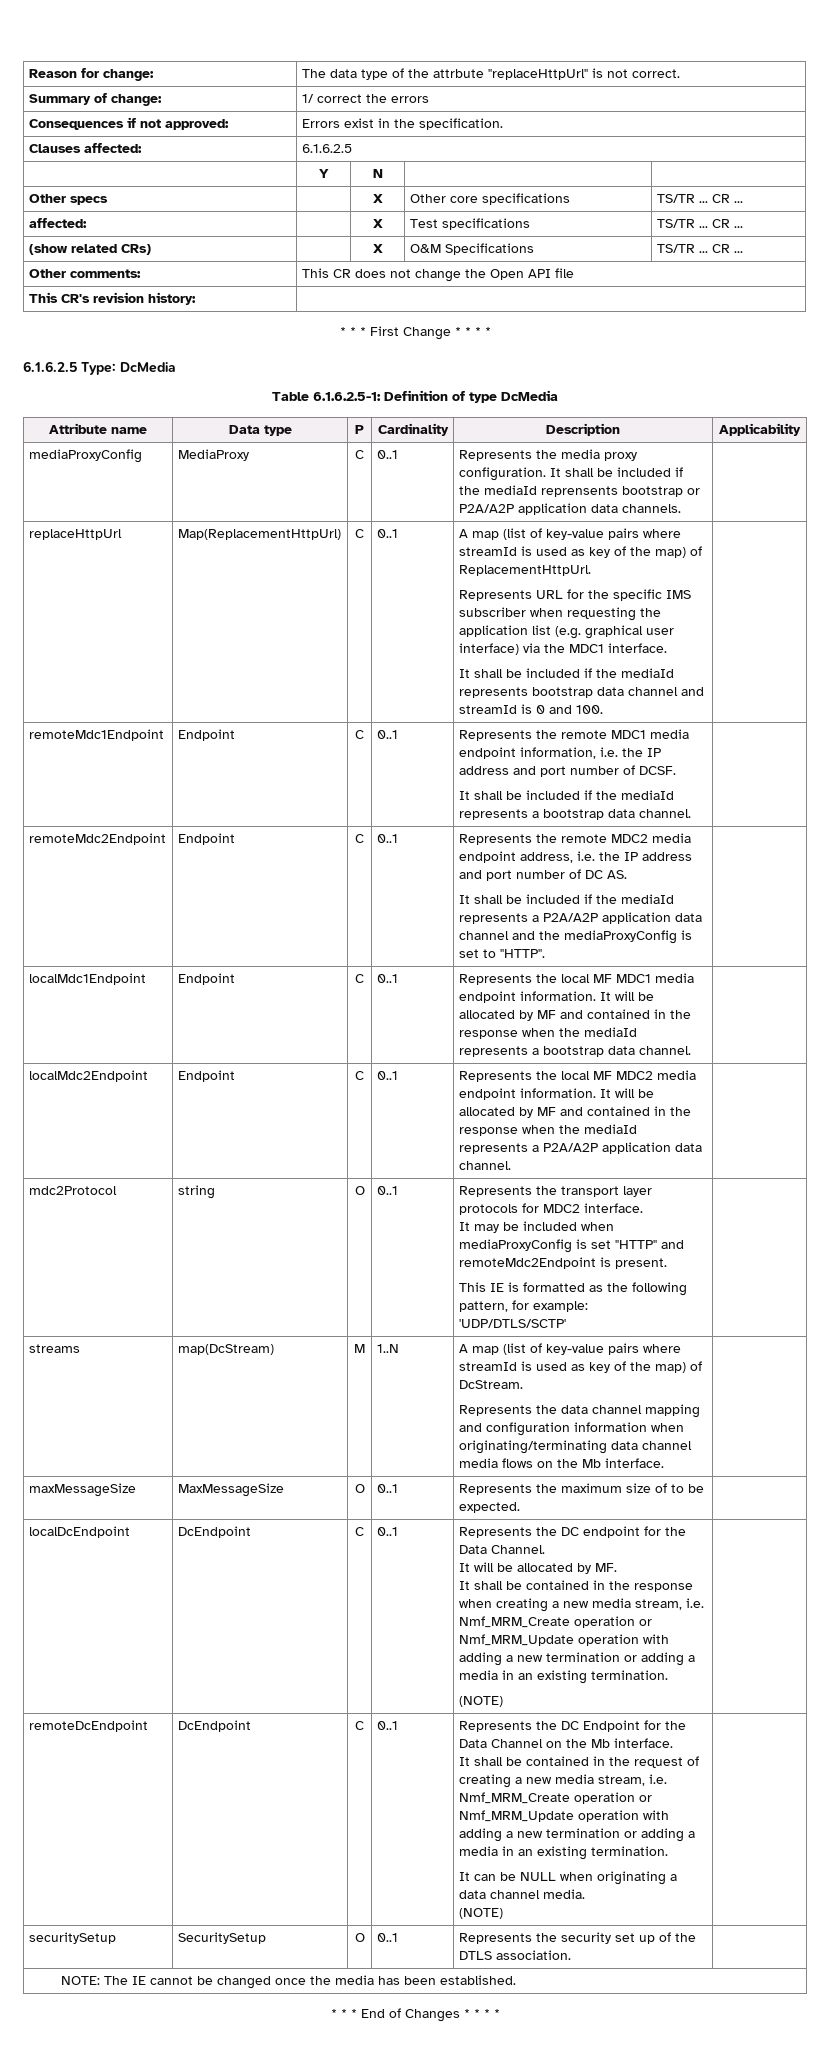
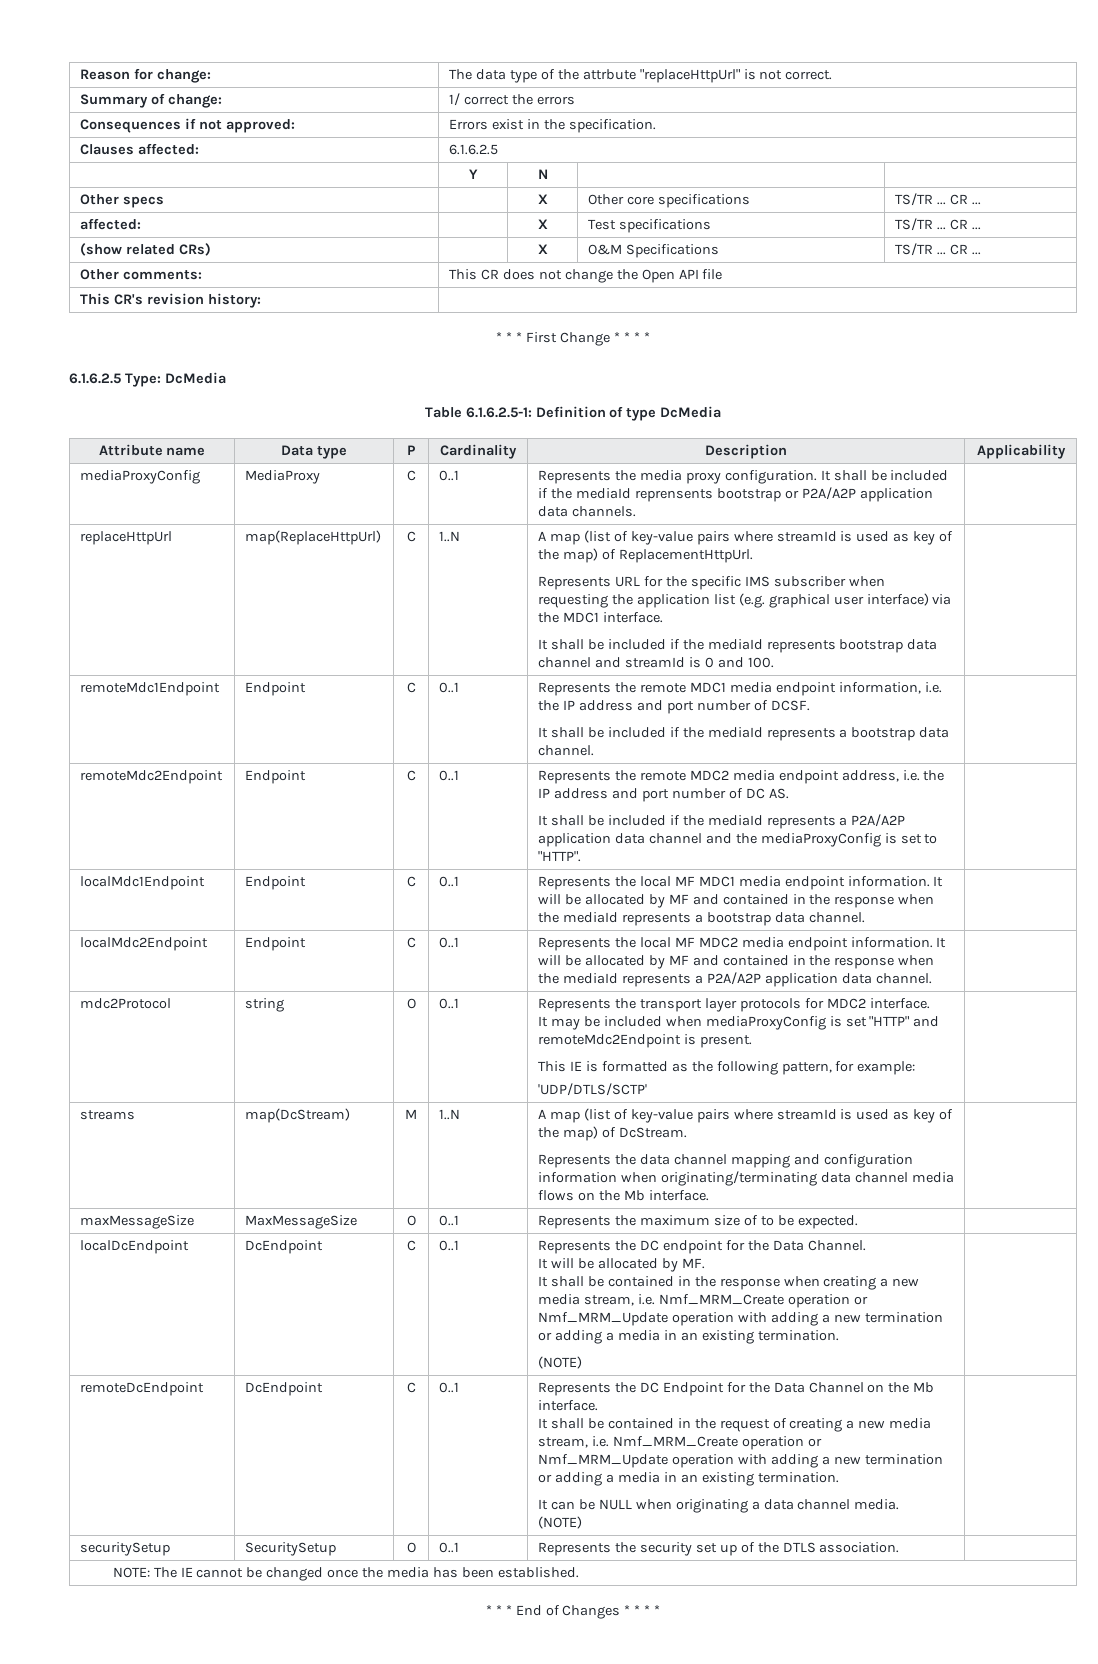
[177,529,341,540] [355,529,364,538] [376,529,398,538] Map(ReplacementHttpUrl) | C | 0..1 -> [245,530,382,545] [406,531,416,542] [439,531,461,542] map(ReplaceHttpUrl) | C | 1..N

